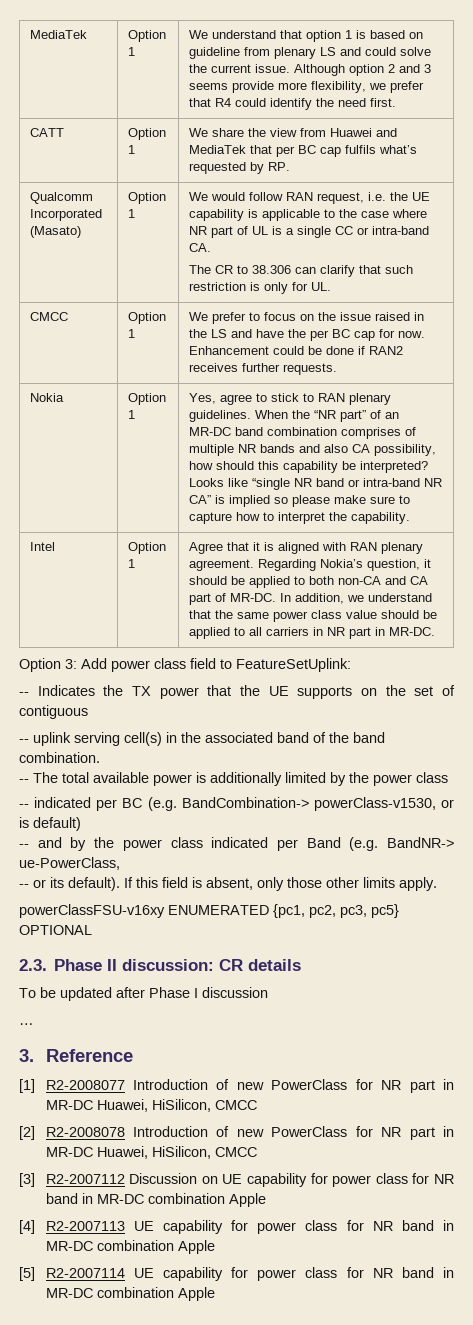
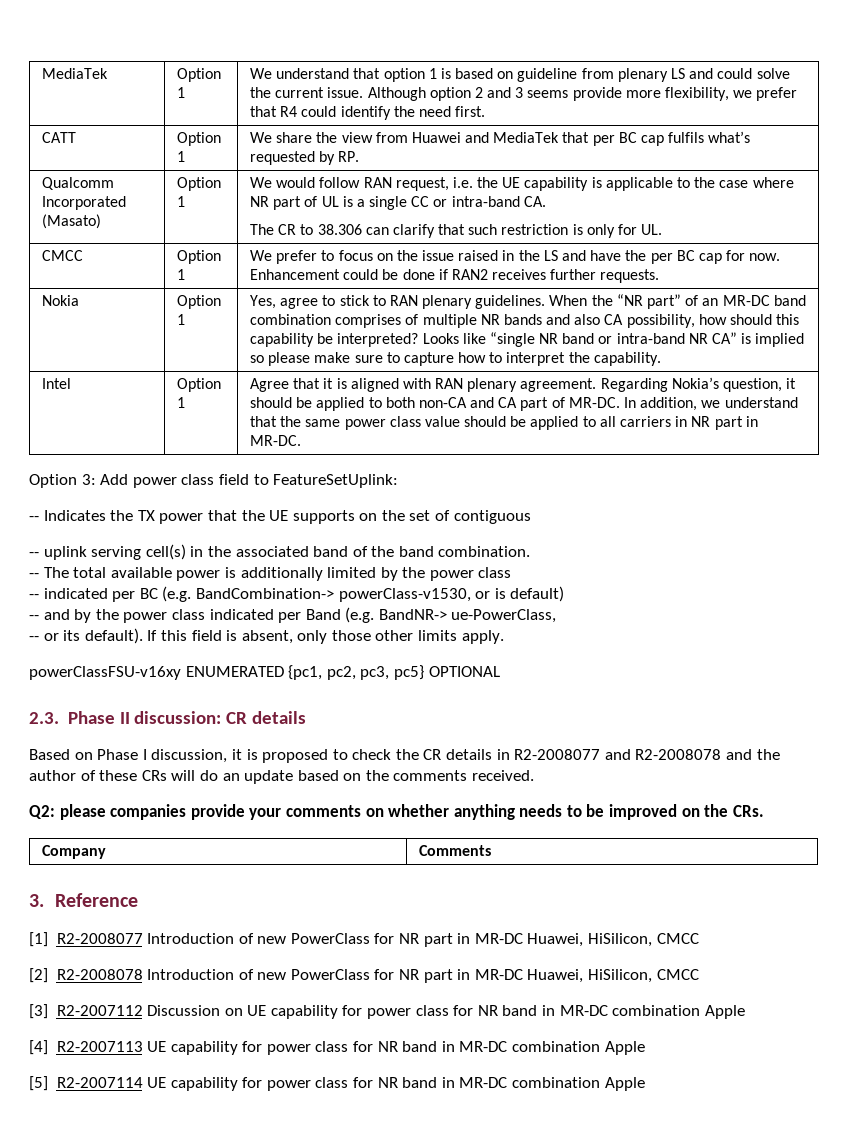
[19,987,268,1001] [19,1023,34,1025] To be updated after Phase I discussion // … -> [29,749,780,763] [29,770,535,784] [29,804,764,820] [42,845,107,859] [419,845,492,856] Based on Phase I discussion, it is proposed to check the CR details in R2-2008077 and R2-2008078 and the author of these CRs will do an update based on the comments received. // Q2: please companies provide your comments on whether anything needs to be improved on the CRs. // Company | Comments

